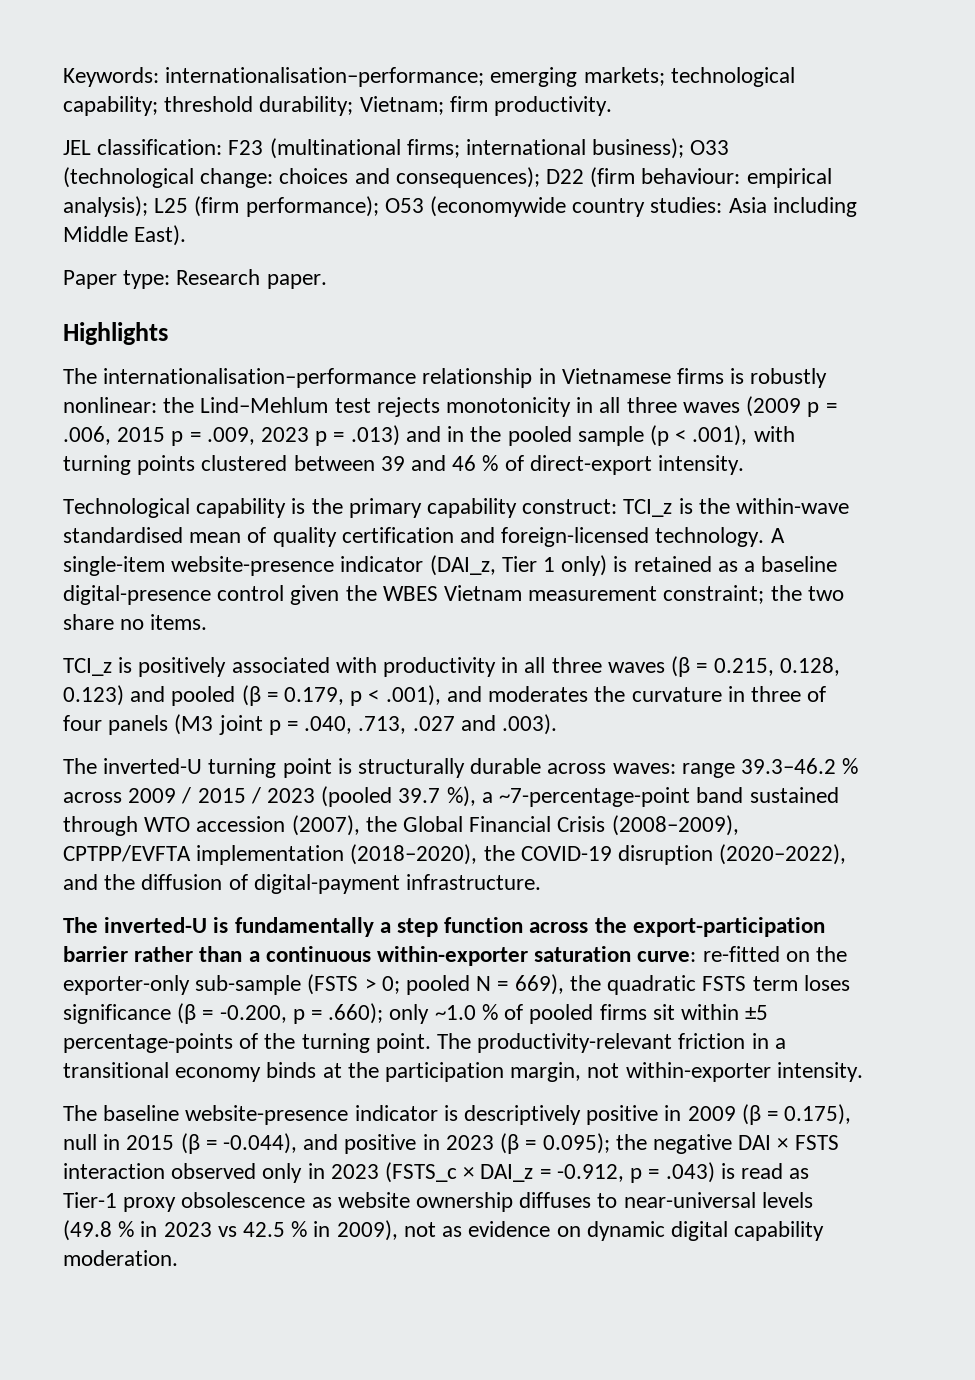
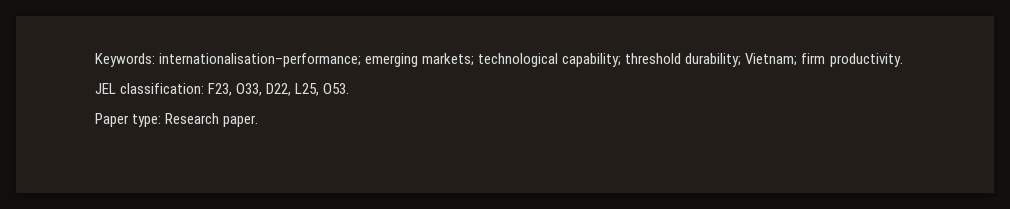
[228,138,730,159] [63,167,832,188] [63,196,857,217] [63,225,187,246] [63,269,327,289] [63,322,168,345] [63,368,828,388] [63,396,837,417] [63,425,795,446] [63,455,745,475] [63,498,850,518] [63,527,785,547] [63,555,838,576] [63,585,844,605] [63,614,208,630] [63,656,840,677] [63,685,827,706] [63,714,558,735] [63,758,859,778] [63,786,839,807] [63,815,739,836] [63,844,847,865] [63,874,542,894] [63,917,825,937] [63,946,848,966] [63,974,850,995] [63,1003,769,1024] [63,1033,786,1053] [63,1062,863,1082] [63,1104,852,1125] [63,1133,839,1154] [63,1162,810,1183] [63,1192,813,1212] [63,1220,825,1241] [63,1250,178,1266] F23 (multinational firms; international business); O33 (technological change: choices and consequences); D22 (firm behaviour: empirical analysis); L25 (firm performance); O53 (economywide country studies: Asia including Middle East). // Paper type: Research paper. // Highlights // The internationalisation–performance relationship in Vietnamese firms is robustly nonlinear: the Lind–Mehlum test rejects monotonicity in all three waves (2009 p = .006, 2015 p = .009, 2023 p = .013) and in the pooled sample (p < .001), with turning points clustered between 39 and 46 % of direct-export intensity. // Technological capability is the primary capability construct: TCI_z is the within-wave standardised mean of quality certification and foreign-licensed technology. A single-item website-presence indicator (DAI_z, Tier 1 only) is retained as a baseline digital-presence control given the WBES Vietnam measurement constraint; the two share no items. // TCI_z is positively associated with productivity in all three waves (β = 0.215, 0.128, 0.123) and pooled (β = 0.179, p < .001), and moderates the curvature in three of four panels (M3 joint p = .040, .713, .027 and .003). // The inverted-U turning point is structurally durable across waves: range 39.3–46.2 % across 2009 / 2015 / 2023 (pooled 39.7 %), a ~7-percentage-point band sustained through WTO accession (2007), the Global Financial Crisis (2008–2009), CPTPP/EVFTA implementation (2018–2020), the COVID-19 disruption (2020–2022), and the diffusion of digital-payment infrastructure. // The inverted-U is fundamentally a step function across the export-participation barrier rather than a continuous within-exporter saturation curve: re-fitted on the exporter-only sub-sample (FSTS > 0; pooled N = 669), the quadratic FSTS term loses significance (β = -0.200, p = .660); only ~1.0 % of pooled firms sit within ±5 percentage-points of the turning point. The productivity-relevant friction in a transitional economy binds at the participation margin, not within-exporter intensity. // The baseline website-presence indicator is descriptively positive in 2009 (β = 0.175), null in 2015 (β = -0.044), and positive in 2023 (β = 0.095); the negative DAI × FSTS interaction observed only in 2023 (FSTS_c × DAI_z = -0.912, p = .043) is read as Tier-1 proxy obsolescence as website ownership diffuses to near-universal levels (49.8 % in 2023 vs 42.5 % in 2009), not as evidence on dynamic digital capability moderation. -> [208,83,350,96] [95,113,259,127] F23, O33, D22, L25, O53. // Paper type: Research paper.

